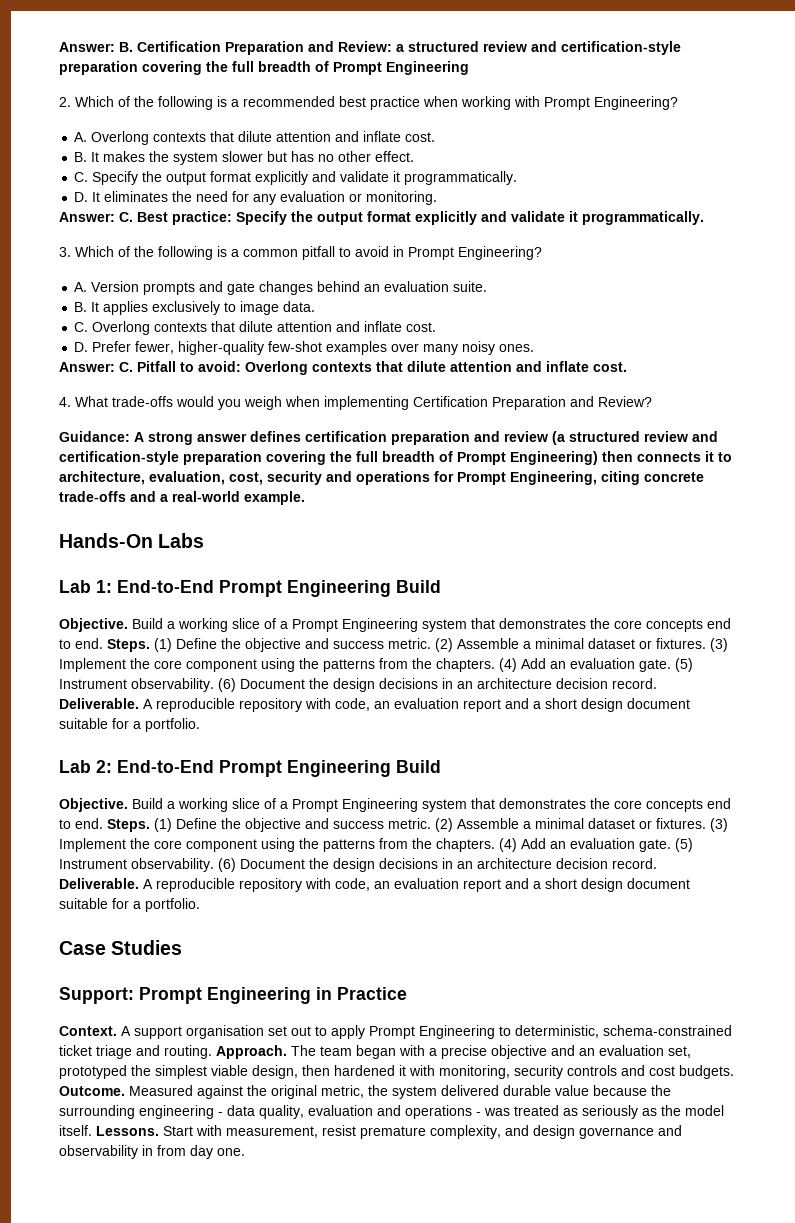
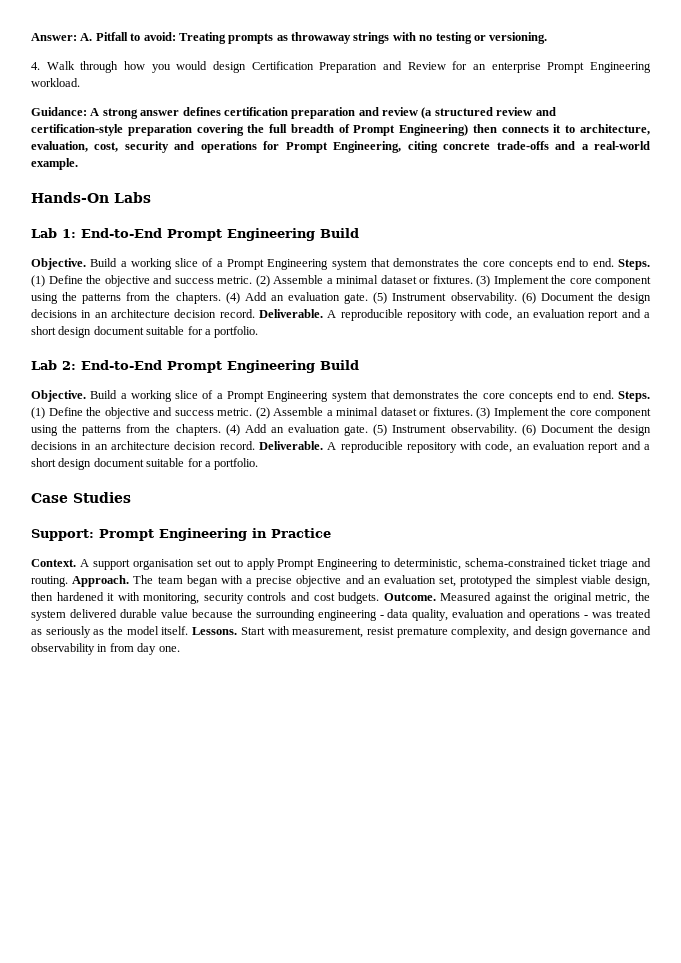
[59,41,681,55] [59,61,469,75] [59,96,678,110] [74,131,436,145] [74,151,415,165] [74,171,518,185] [74,191,438,205] [59,211,704,225] [59,246,542,260] [74,281,488,295] [74,301,316,315] [74,321,437,335] [74,341,535,355] [59,361,627,375] [59,396,652,410] Answer: B. Certification Preparation and Review: a structured review and certification-style preparation covering the full breadth of Prompt Engineering // 2. Which of the following is a recommended best practice when working with Prompt Engineering? // A. Overlong contexts that dilute attention and inflate cost. // B. It makes the system slower but has no other effect. // C. Specify the output format explicitly and validate it programmatically. // D. It eliminates the need for any evaluation or monitoring. // Answer: C. Best practice: Specify the output format explicitly and validate it programmatically. // 3. Which of the following is a common pitfall to avoid in Prompt Engineering? // A. Version prompts and gate changes behind an evaluation suite. // B. It applies exclusively to image data. // C. Overlong contexts that dilute attention and inflate cost. // D. Prefer fewer, higher-quality few-shot examples over many noisy ones. // Answer: C. Pitfall to avoid: Overlong contexts that dilute attention and inflate cost. // 4. What trade-offs would you weigh when implementing Certification Preparation and Review? -> [31,32,548,44] [31,61,651,73] [31,78,80,87] Answer: A. Pitfall to avoid: Treating prompts as throwaway strings with no testing or versioning. // 4. Walk through how you would design Certification Preparation and Review for an enterprise Prompt Engineering workload.

